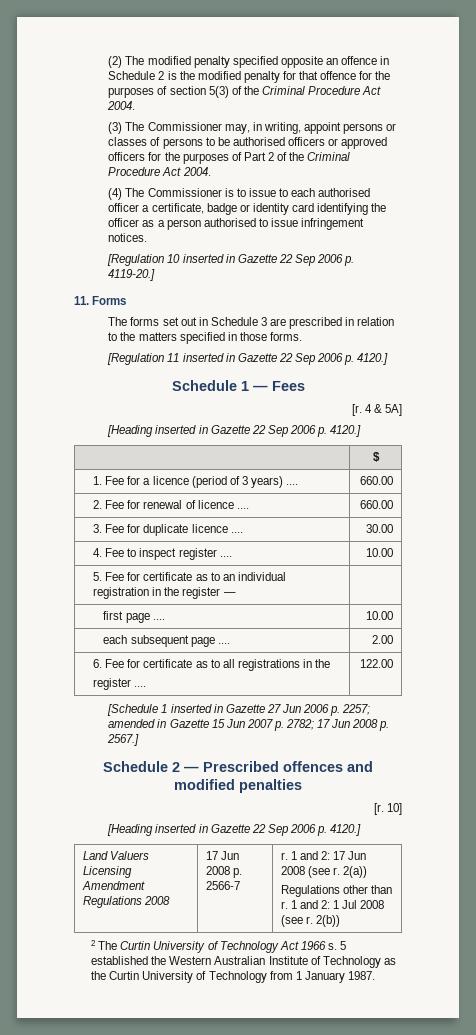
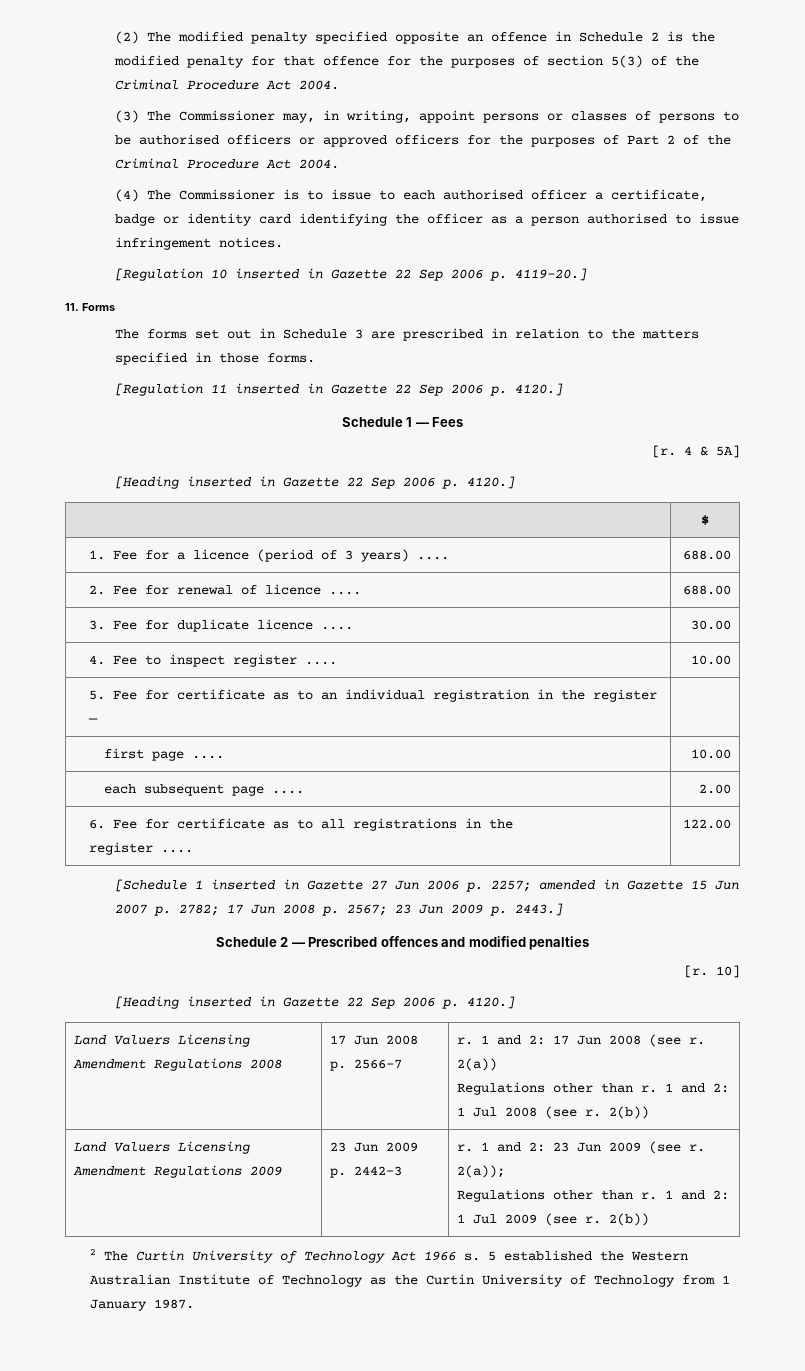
[360,476,394,485] 660.00 -> [683,550,732,560] 688.00
[360,500,394,509] 660.00 -> [683,585,732,595] 688.00
[107,734,140,746] 2567.] -> [347,903,564,916] 2567; 23 Jun 2009 p. 2443.]
(341, 921) none -> [73,1141,250,1154] [72,1165,282,1178] [329,1142,418,1152] [329,1166,402,1178] [456,1141,705,1154] [456,1165,505,1178] [456,1189,729,1202] [456,1213,649,1226] // Land Valuers Licensing Amendment Regulations 2009 | 23 Jun 2009 p. 2442-3 | r. 1 and 2: 23 Jun 2009 (see r. 2(a)); // Regulations other than r. 1 and 2: 1 Jul 2009 (see r. 2(b))

